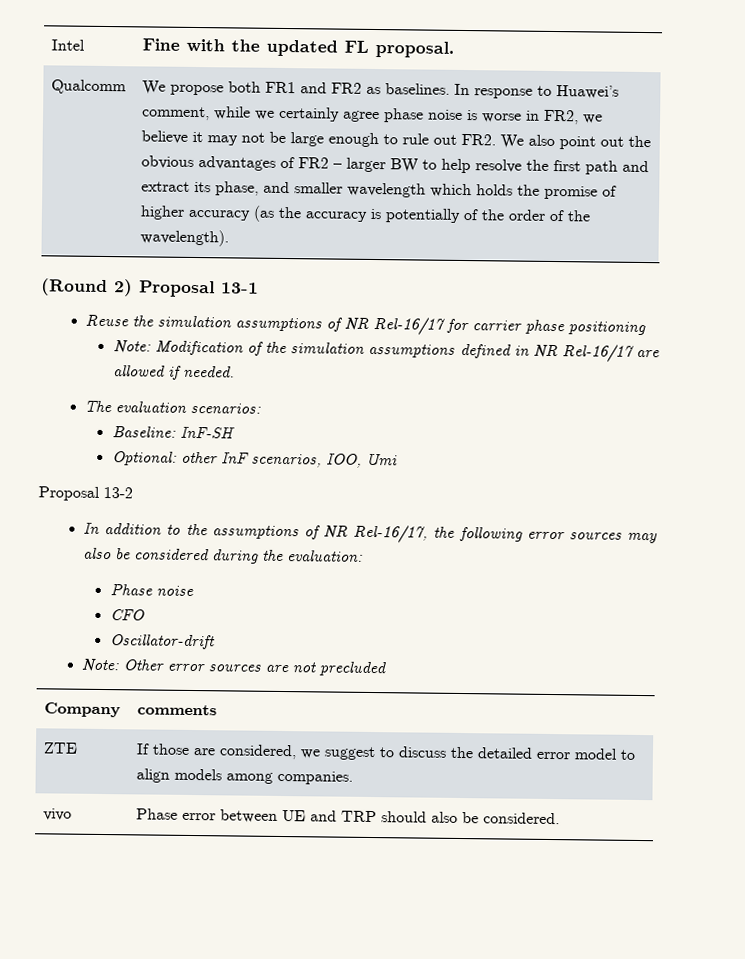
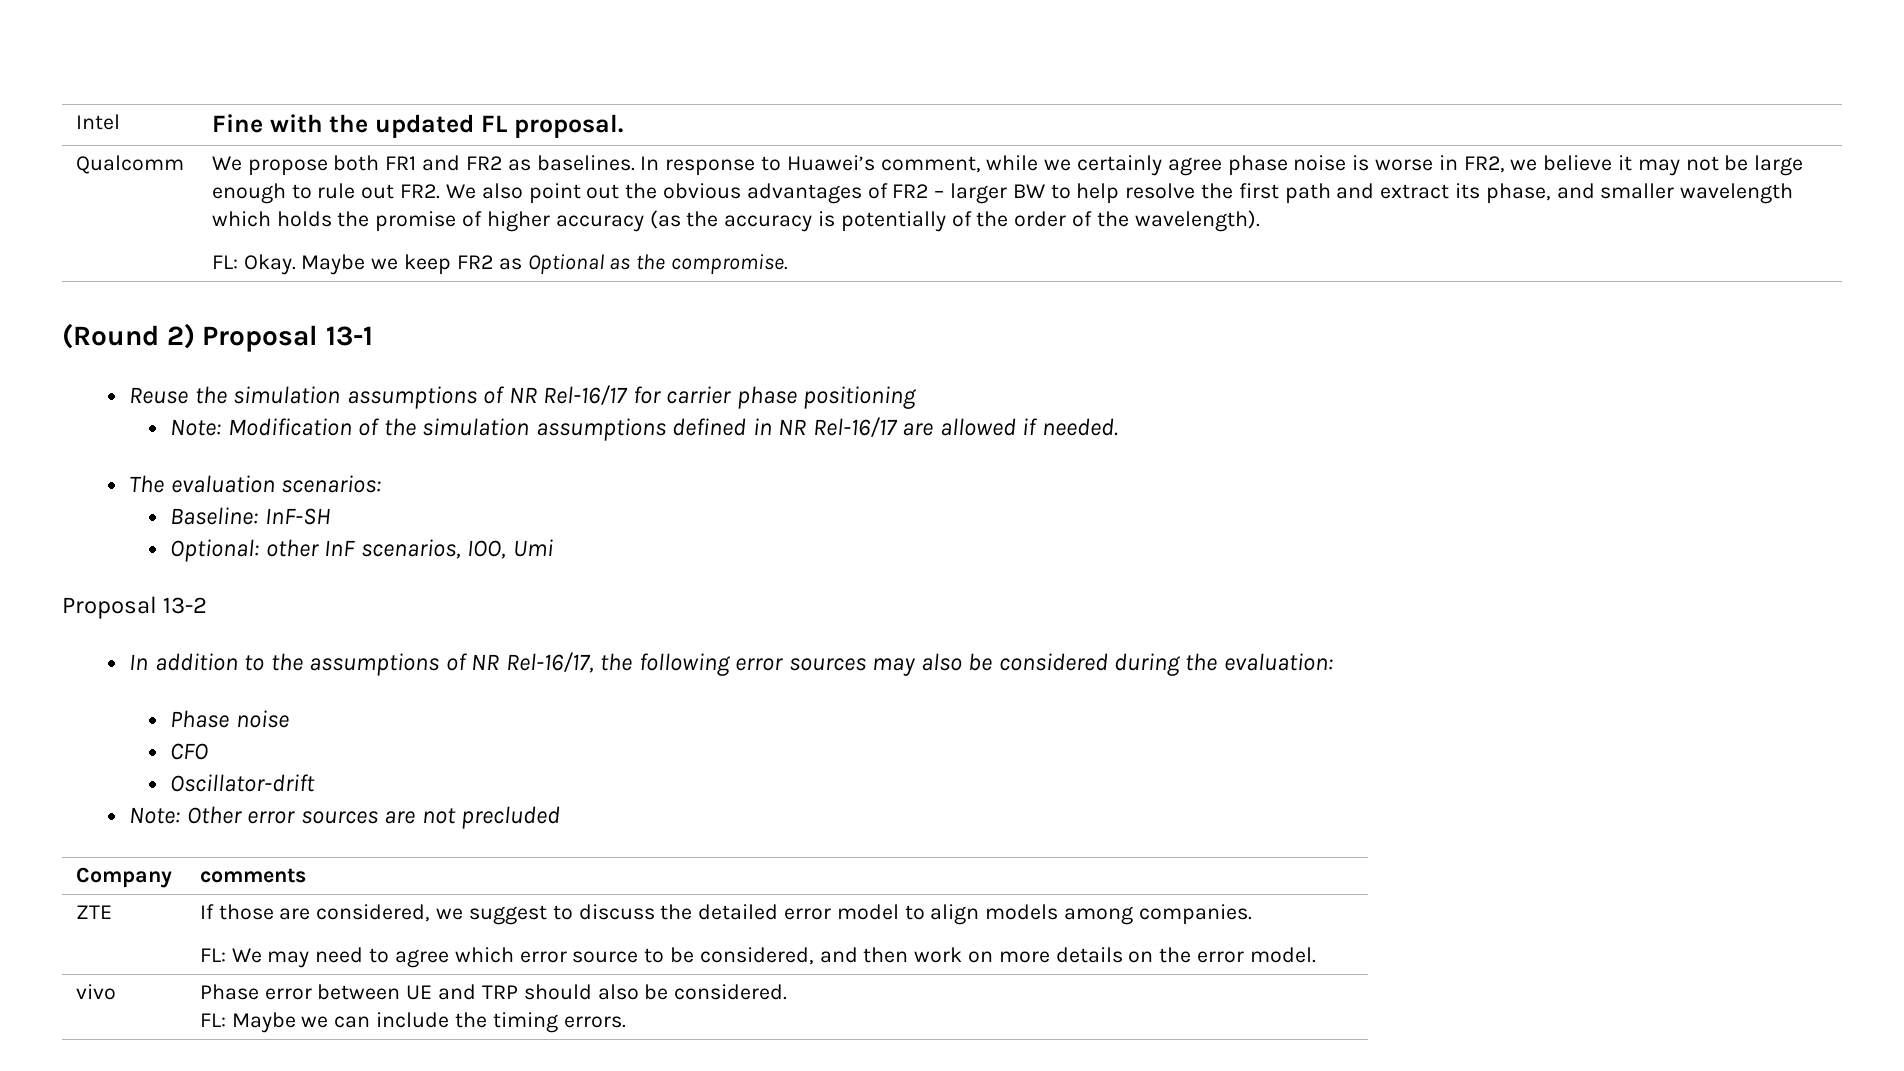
(230, 238) none -> [211,254,788,275] // FL: Okay. Maybe we keep FR2 as Optional as the compromise.
(354, 777) none -> [199,947,1316,968] // FL: We may need to agree which error source to be considered, and then work on more details on the error model.
(561, 818) none -> [199,1012,626,1033] // FL: Maybe we can include the timing errors.

